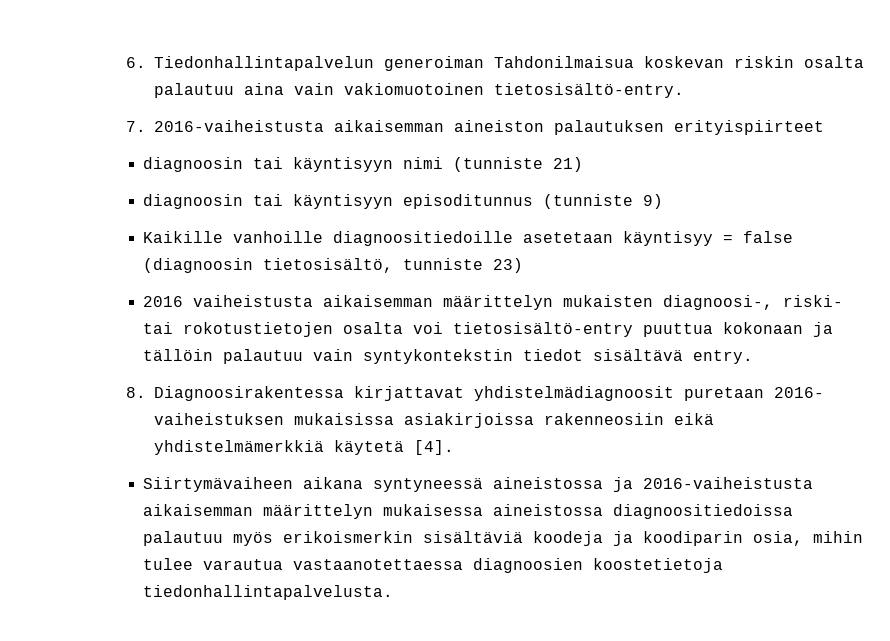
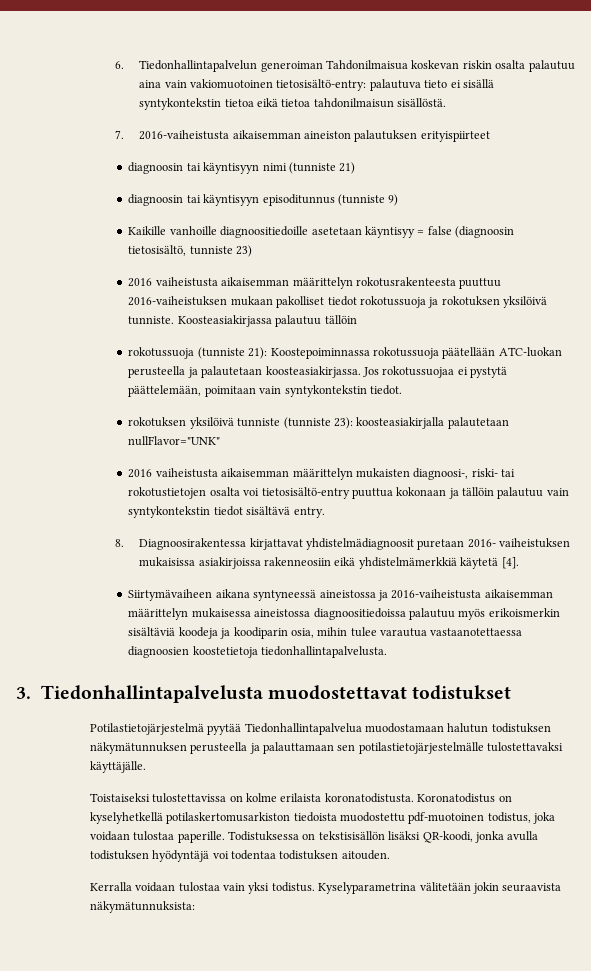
[493,83,684,98] tietosisältö-entry. -> [276,79,494,91] [139,98,447,110] tietosisältö-entry: palautuva tieto ei sisällä syntykontekstin tietoa eikä tietoa tahdonilmaisun sisällöstä.
(524, 265) none -> [128,277,502,289] [128,296,548,308] [128,315,357,327] [128,347,562,359] [128,366,508,378] [128,385,402,397] [128,417,509,429] [128,436,221,446] // 2016 vaiheistusta aikaisemman määrittelyn rokotusrakenteesta puuttuu 2016-vaiheistuksen mukaan pakolliset tiedot rokotussuoja ja rokotuksen yksilöivä tunniste. Koosteasiakirjassa palautuu tällöin // rokotussuoja (tunniste 21): Koostepoiminnassa rokotussuoja päätellään ATC-luokan perusteella ja palautetaan koosteasiakirjassa. Jos rokotussuojaa ei pystytä päättelemään, poimitaan vain syntykontekstin tiedot. // rokotuksen yksilöivä tunniste (tunniste 23): koosteasiakirjalla palautetaan nullFlavor="UNK"
(394, 592) none -> [16,685,512,703] [89,723,551,735] [89,742,564,754] [89,761,146,773] [89,793,512,803] [89,812,556,824] [89,831,539,843] [89,850,390,862] [89,882,562,894] [89,901,195,913] // 3. Tiedonhallintapalvelusta muodostettavat todistukset // Potilastietojärjestelmä pyytää Tiedonhallintapalvelua muodostamaan halutun todistuksen näkymätunnuksen perusteella ja palauttamaan sen potilastietojärjestelmälle tulostettavaksi käyttäjälle. // Toistaiseksi tulostettavissa on kolme erilaista koronatodistusta. Koronatodistus on kyselyhetkellä potilaskertomusarkiston tiedoista muodostettu pdf-muotoinen todistus, joka voidaan tulostaa paperille. Todistuksessa on tekstisisällön lisäksi QR-koodi, jonka avulla todistuksen hyödyntäjä voi todentaa todistuksen aitouden. // Kerralla voidaan tulostaa vain yksi todistus. Kyselyparametrina välitetään jokin seuraavista näkymätunnuksista:

